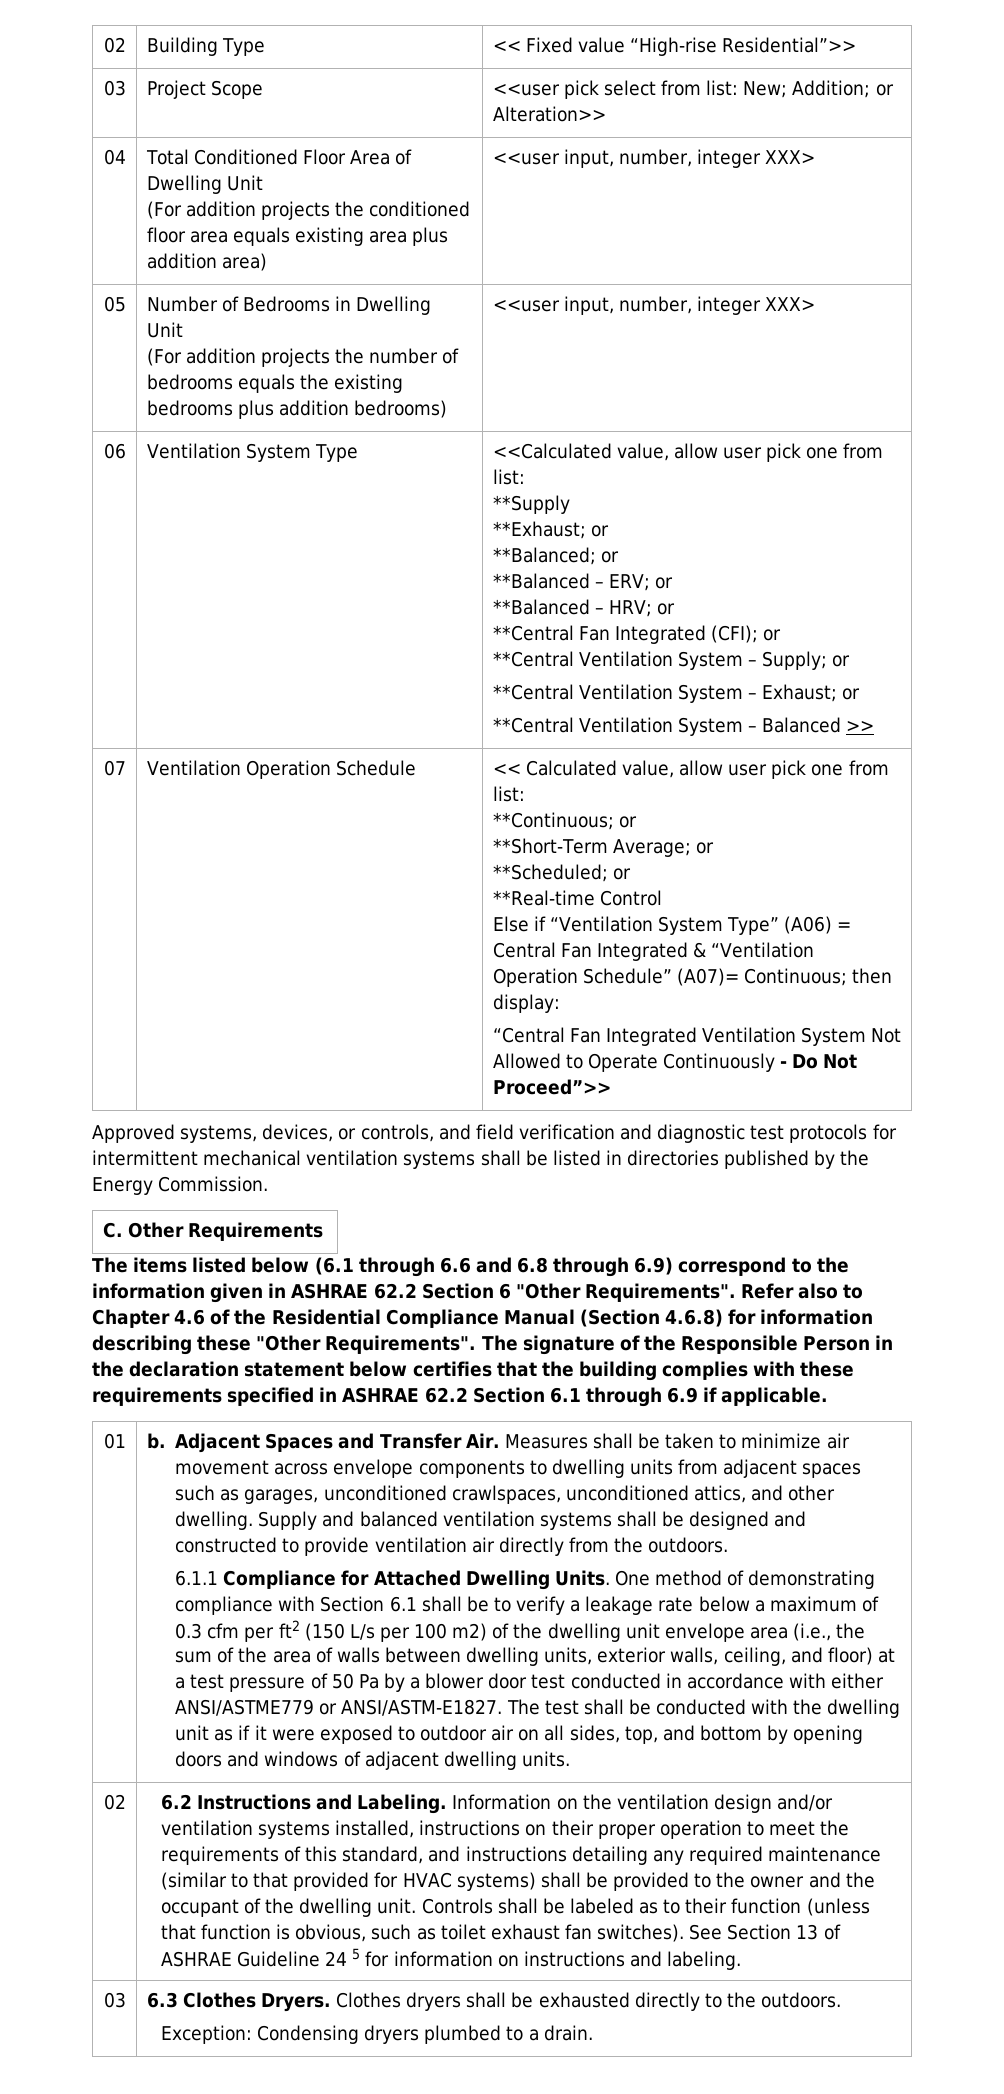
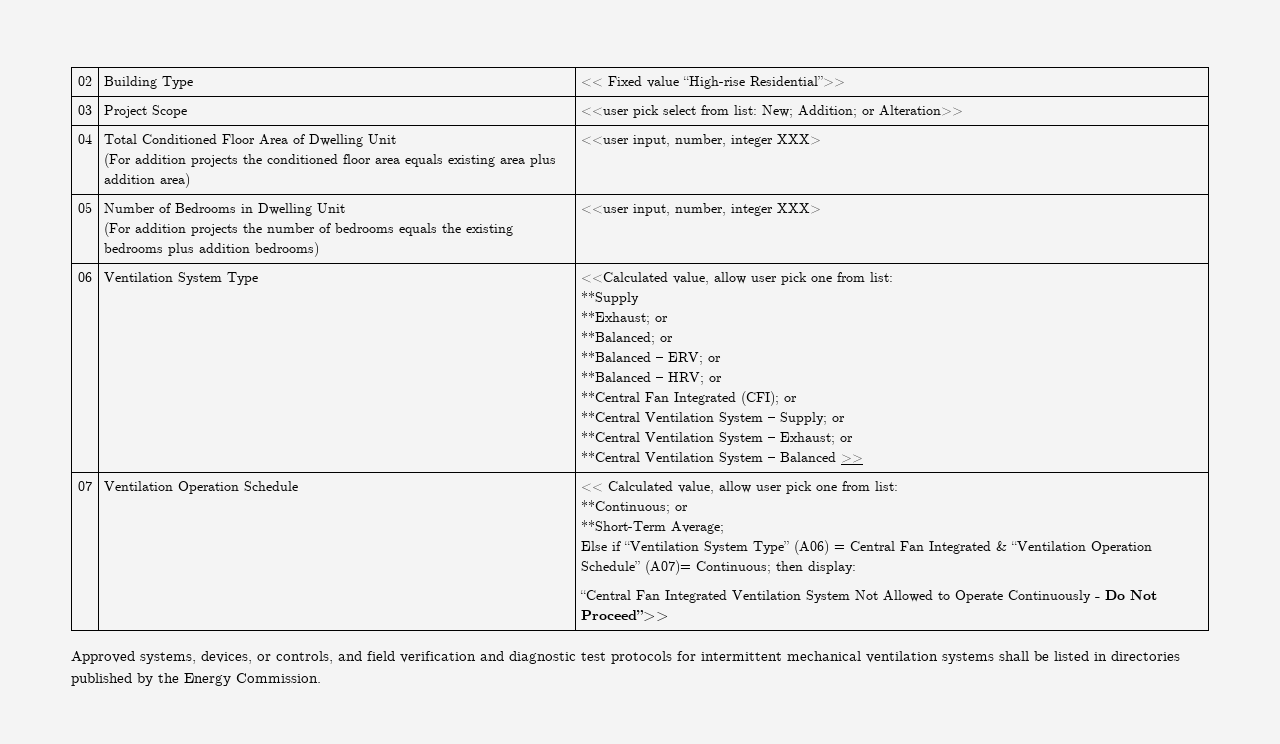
[695,842,714,854] [492,864,631,882] [492,890,662,906] or // **Scheduled; or // **Real-time Control -> (725, 527) none
[102,1222,323,1241] [92,1257,849,1277] [92,1283,864,1303] [92,1309,874,1328] [92,1335,894,1355] [92,1361,855,1381] [92,1387,829,1407] [103,1433,126,1449] [146,1433,850,1453] [175,1459,862,1478] [175,1485,836,1504] [175,1511,807,1530] [175,1537,729,1556] [175,1570,876,1590] [175,1596,879,1615] [175,1620,866,1642] [175,1647,895,1666] [175,1673,885,1692] [175,1699,901,1718] [175,1725,864,1744] [175,1751,570,1770] [103,1794,126,1810] [160,1794,834,1814] [160,1820,850,1839] [160,1846,882,1865] [160,1872,875,1891] [160,1898,870,1917] [160,1924,841,1942] [160,1948,742,1970] [103,1992,126,2008] [146,1992,842,2012] [160,2025,593,2044] // C. Other Requirements // The items listed below (6.1 through 6.6 and 6.8 through 6.9) correspond to the information given in ASHRAE 62.2 Section 6 "Other Requirements". Refer also to Chapter 4.6 of the Residential Compliance Manual (Section 4.6.8) for information describing these "Other Requirements". The signature of the Responsible Person in the declaration statement below certifies that the building complies with these requirements specified in ASHRAE 62.2 Section 6.1 through 6.9 if applicable. // 01 | b. Adjacent Spaces and Transfer Air. Measures shall be taken to minimize air movement across envelope components to dwelling units from adjacent spaces such as garages, unconditioned crawlspaces, unconditioned attics, and other dwelling. Supply and balanced ventilation systems shall be designed and constructed to provide ventilation air directly from the outdoors. // 6.1.1 Compliance for Attached Dwelling Units. One method of demonstrating compliance with Section 6.1 shall be to verify a leakage rate below a maximum of 0.3 cfm per ft2 (150 L/s per 100 m2) of the dwelling unit envelope area (i.e., the sum of the area of walls between dwelling units, exterior walls, ceiling, and floor) at a test pressure of 50 Pa by a blower door test conducted in accordance with either ANSI/ASTME779 or ANSI/ASTM-E1827. The test shall be conducted with the dwelling unit as if it were exposed to outdoor air on all sides, top, and bottom by opening doors and windows of adjacent dwelling units. // 02 | 6.2 Instructions and Labeling. Information on the ventilation design and/or ventilation systems installed, instructions on their proper operation to meet the requirements of this standard, and instructions detailing any required maintenance (similar to that provided for HVAC systems) shall be provided to the owner and the occupant of the dwelling unit. Controls shall be labeled as to their function (unless that function is obvious, such as toilet exhaust fan switches). See Section 13 of ASHRAE Guideline 24 5 for information on instructions and labeling. // 03 | 6.3 Clothes Dryers. Clothes dryers shall be exhausted directly to the outdoors. // Exception: Condensing dryers plumbed to a drain. -> (321, 678) none

